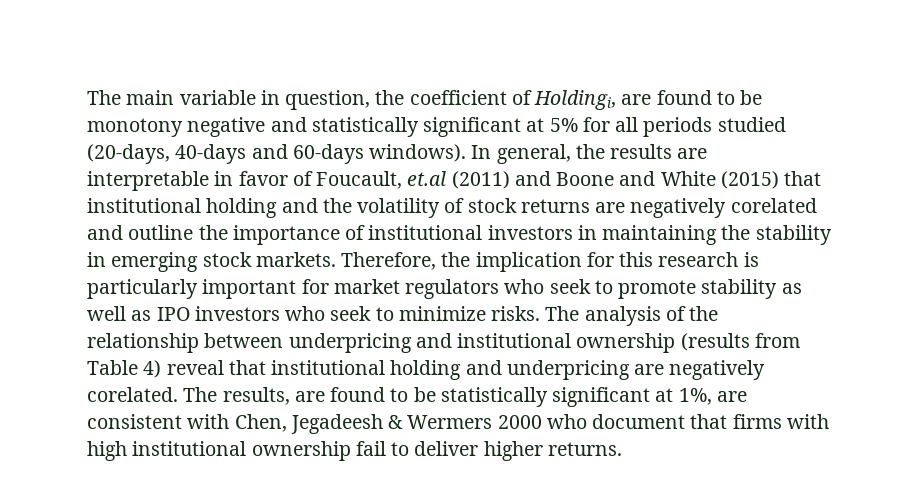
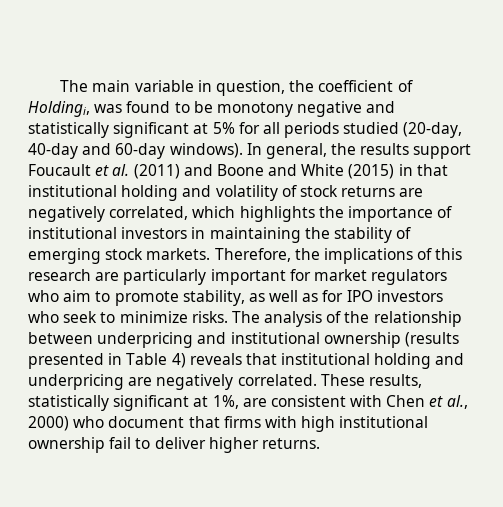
[621,94,652,105] are -> [94,104,123,113] was
[87,144,364,164] (20-days, 40-days and 60-days -> [403,122,463,138] [28,143,166,159] (20-day, 40-day and 60-day
[677,148,708,159] [87,171,447,191] are interpretable in favor of Foucault, et.al -> [413,144,472,159] [28,164,130,176] support Foucault et al.
[784,171,822,186] [87,198,352,218] that institutional holding and the -> [398,164,448,176] [28,185,212,201] in that institutional holding and
[730,198,817,213] [87,225,194,240] corelated and outline -> [109,206,315,222] correlated, which highlights
[87,252,106,267] in -> [396,227,412,239] of
[475,252,614,272] implication for -> [323,248,433,264] implications of
[743,252,759,267] is -> [95,272,120,281] are
[549,279,591,294] seek -> [63,290,92,302] aim
[701,279,778,299] stability -> [182,290,245,306] stability,
(152, 315) none -> [322,290,344,302] for
[754,333,800,348] from -> [28,353,123,369] presented in
[166,360,224,375] reveal -> [189,353,242,365] reveals
[87,387,436,405] corelated. The results, are found to be -> [237,374,422,388] correlated. These results,
[234,414,542,434] Chen, Jegadeesh & Wermers 2000 -> [386,395,468,409] [28,416,69,431] Chen et al., 2000)

